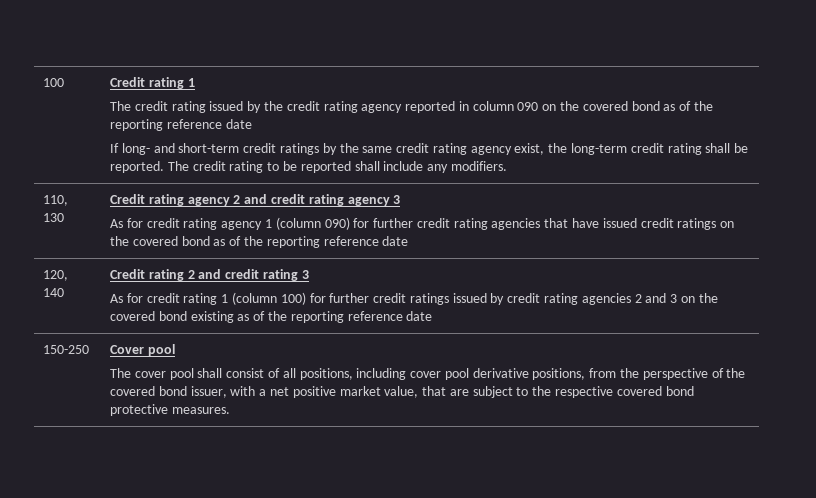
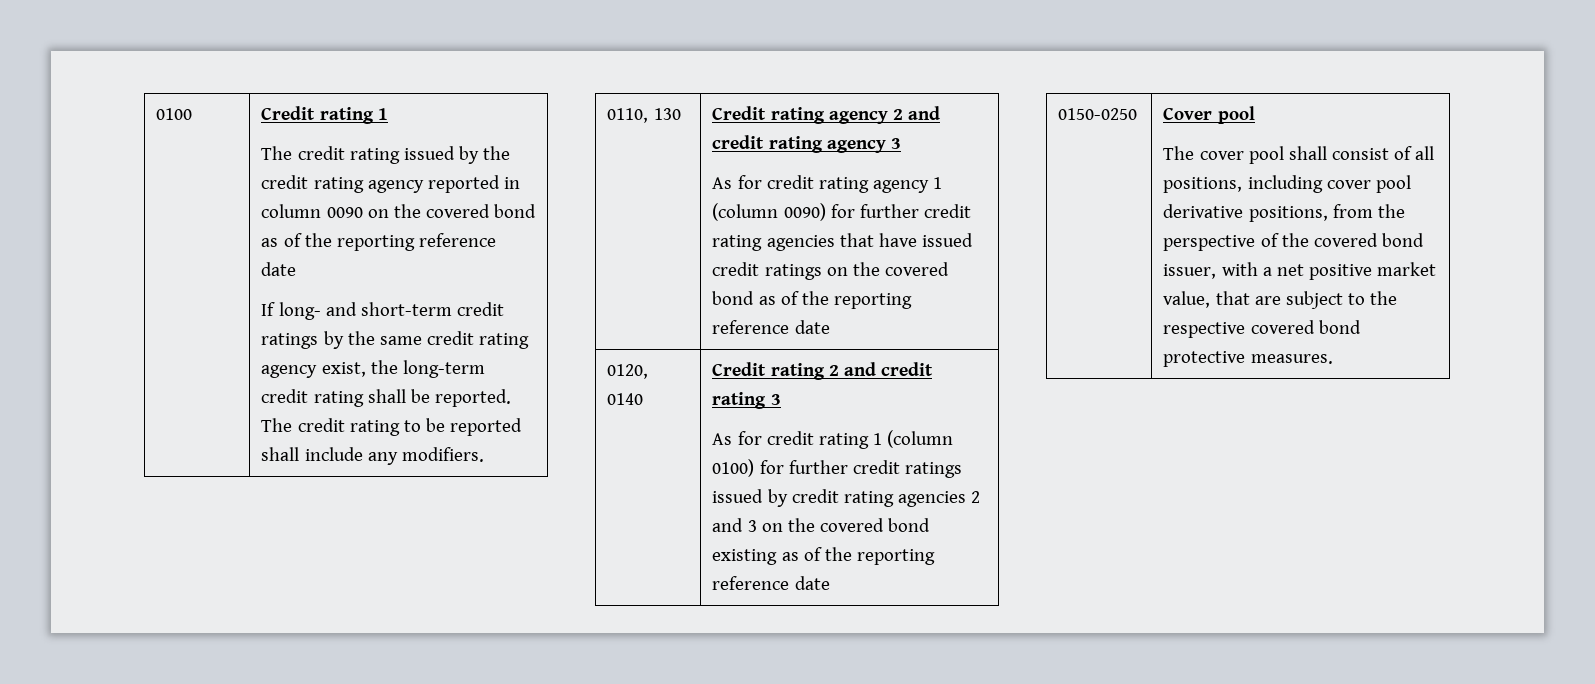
[43,78,65,87] 100 -> [156,108,193,120] 0100
[517,102,539,111] 090 -> [326,207,363,218] 0090
[43,195,69,206] 110, -> [607,108,649,123] 0110,
[324,217,350,230] 090) -> [783,203,826,221] 0090)
[43,270,69,281] [43,288,65,297] 120, 140 -> [607,364,649,379] [607,393,644,405] 0120, 0140
[280,292,306,305] 100) -> [712,459,755,477] 0100)
[43,345,90,354] 150-250 -> [1058,108,1138,120] 0150-0250

